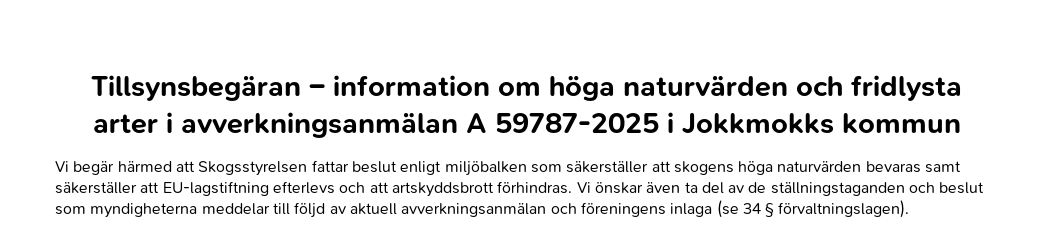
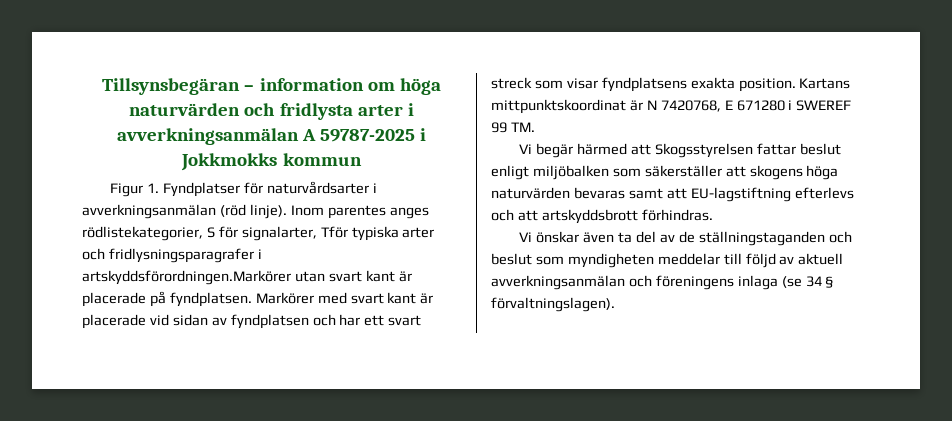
(961, 123) none -> [110,181,378,197] [82,204,429,219] [82,226,435,241] [82,248,262,263] [82,270,412,285] [82,291,434,307] [82,314,422,329] [491,77,851,92] [491,99,852,114] [491,122,535,133] // Figur 1. Fyndplatser för naturvårdsarter i avverkningsanmälan (röd linje). Inom parentes anges rödlistekategorier, S för signalarter, Tför typiska arter och fridlysningsparagrafer i artskyddsförordningen.Markörer utan svart kant är placerade på fyndplatsen. Markörer med svart kant är placerade vid sidan av fyndplatsen och har ett svart streck som visar fyndplatsens exakta position. Kartans mittpunktskoordinat är N 7420768, E 671280 i SWEREF 99 TM.
[55,182,137,194] säkerställer -> (663, 193) none
(573, 187) none -> (713, 215) //
[90,203,198,218] myndigheterna -> [567,253,654,268] myndigheten

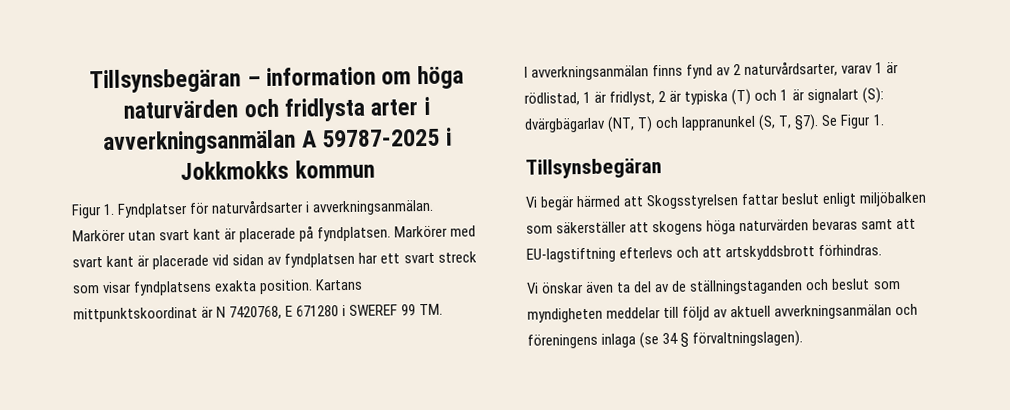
[82,204,429,219] [82,226,435,241] [82,248,262,263] [82,270,291,285] avverkningsanmälan (röd linje). Inom parentes anges rödlistekategorier, S för signalarter, Tför typiska arter och fridlysningsparagrafer i artskyddsförordningen.Markörer -> [312,199,435,216] [72,229,126,242] avverkningsanmälan. Markörer
[312,314,336,326] och -> (356, 260) none
(535, 127) none -> [524,60,900,81] [524,87,884,106] [524,114,885,133] [525,158,662,179] // I avverkningsanmälan finns fynd av 2 naturvårdsarter, varav 1 är rödlistad, 1 är fridlyst, 2 är typiska (T) och 1 är signalart (S): dvärgbägarlav (NT, T) och lappranunkel (S, T, §7). Se Figur 1. // Tillsynsbegäran

